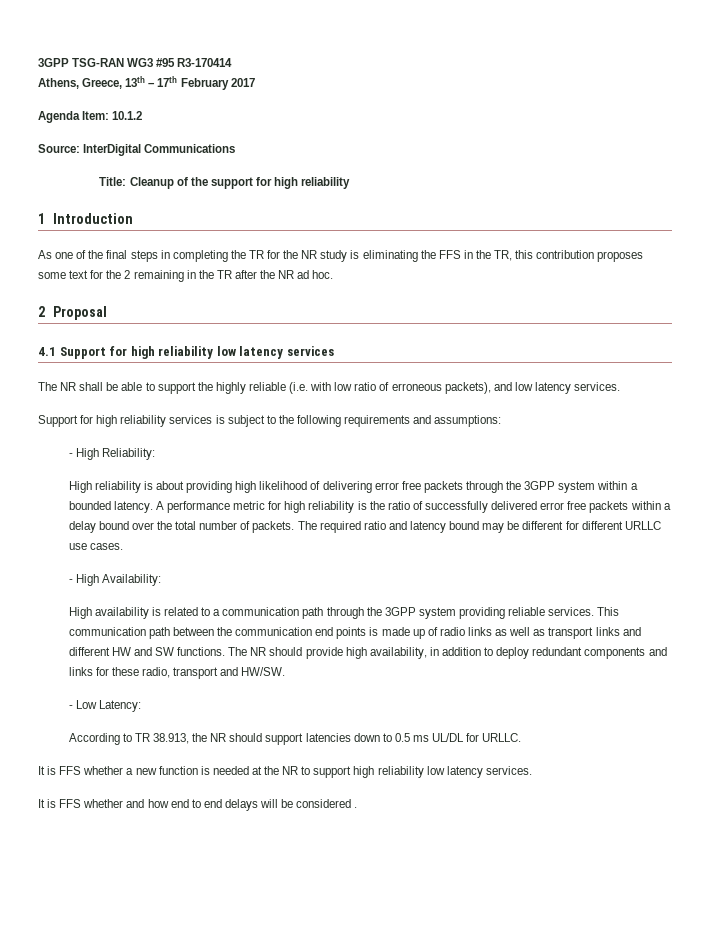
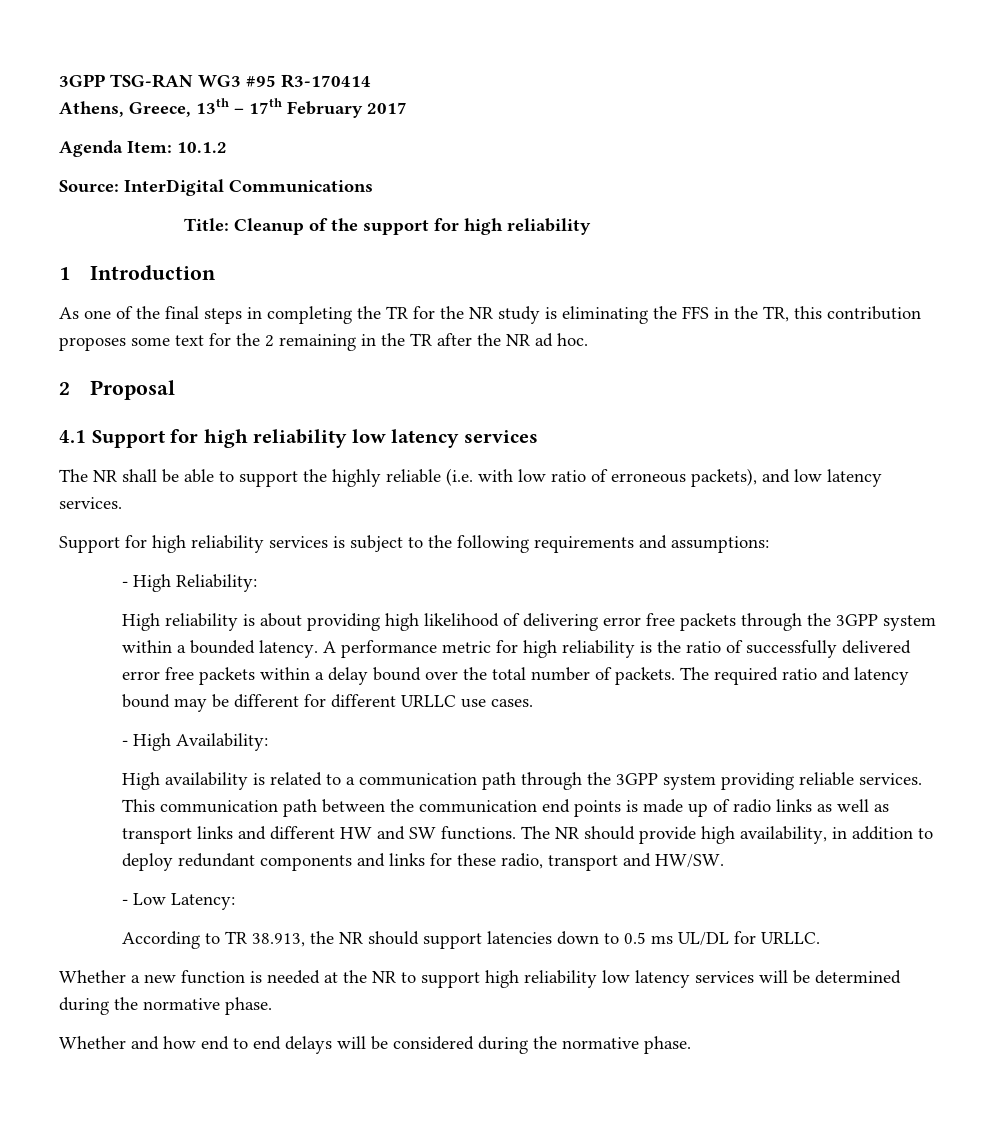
[38,766,124,775] It is FFS whether -> [59,970,126,983] Whether
[485,766,532,775] [38,799,124,808] services. // It is FFS whether -> [695,970,901,984] [59,997,272,1015] [59,1036,126,1049] services will be determined during the normative phase. // Whether
[354,807,358,808] . -> [478,1036,691,1054] during the normative phase.

